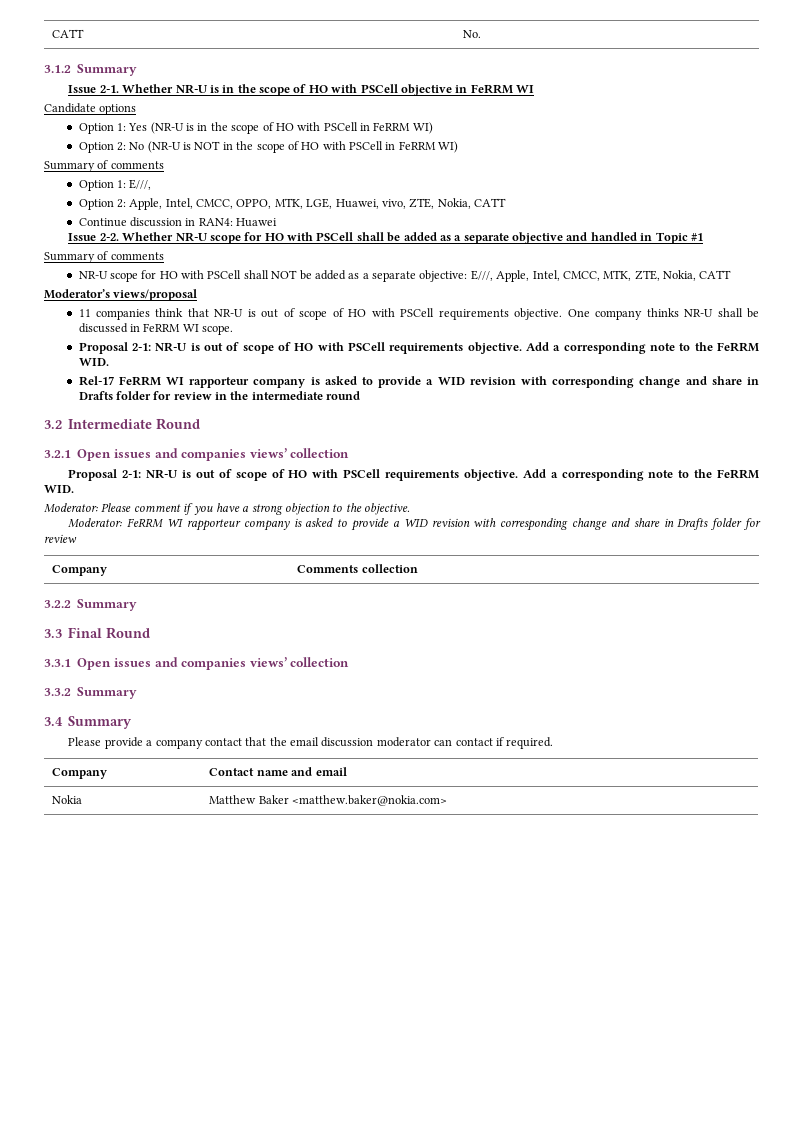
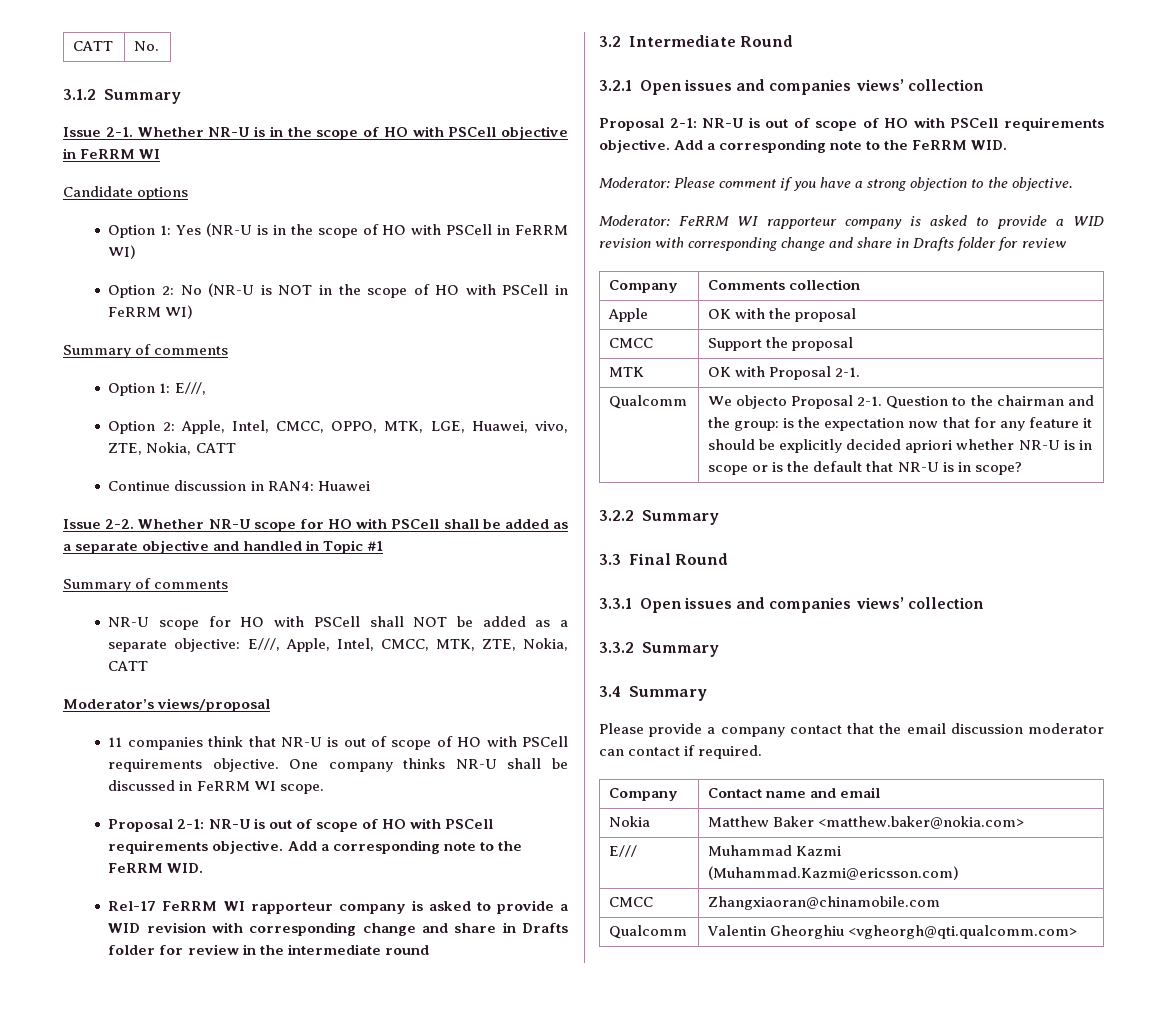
(418, 568) none -> [608,308,649,322] [708,308,857,322] [609,338,654,348] [708,337,854,351] [609,367,645,377] [708,366,861,380] [609,395,688,409] [708,395,1094,409] [708,417,1092,431] [708,439,1092,453] [708,461,1022,475] // Apple | OK with the proposal // CMCC | Support the proposal // MTK | OK with Proposal 2-1. // Qualcomm | We objecto Proposal 2-1. Question to the chairman and the group: is the expectation now that for any feature it should be explicitly decided apriori whether NR-U is in scope or is the default that NR-U is in scope?
(448, 800) none -> [609,845,638,857] [708,845,842,856] [708,866,960,880] [609,897,654,907] [708,896,941,910] [609,925,688,939] [707,925,1078,939] // E/// | Muhammad Kazmi (Muhammad.Kazmi@ericsson.com) // CMCC | Zhangxiaoran@chinamobile.com // Qualcomm | Valentin Gheorghiu <vgheorgh@qti.qualcomm.com>

